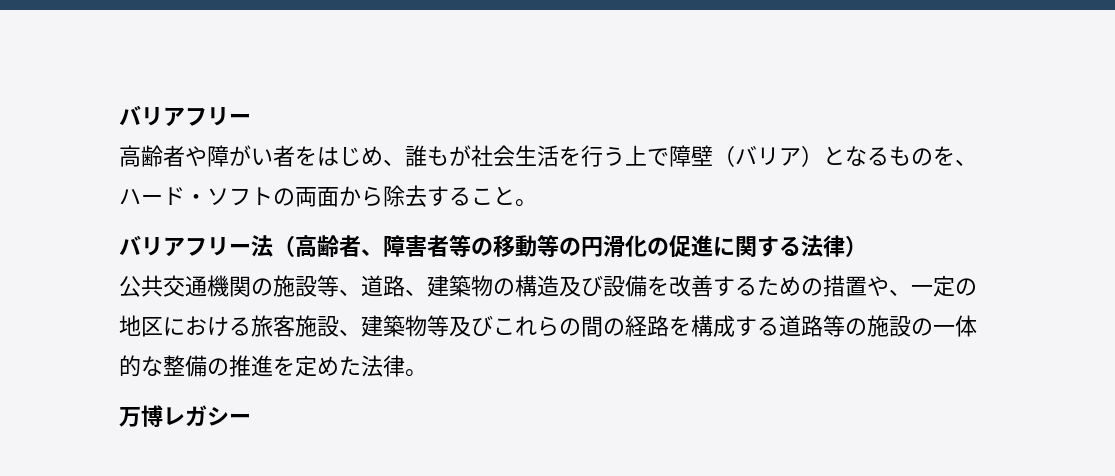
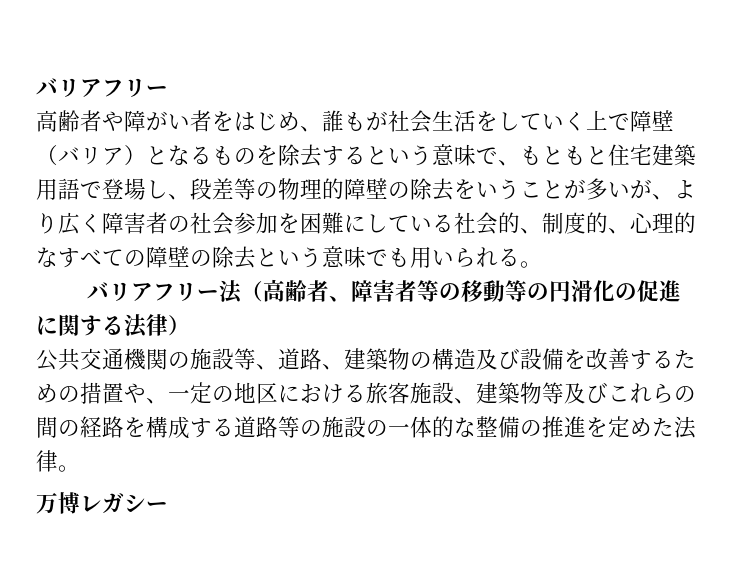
[581,145,625,167] 行う -> [498,112,586,131] していく
[955,159,977,166] [119,185,515,207] 、ハード・ソフトの両面から除去すること -> [278,144,696,167] [36,178,696,201] [36,212,696,235] [36,246,520,269] 除去するという意味で、もともと住宅建築用語で登場し、段差等の物理的障壁の除去をいうことが多いが、より広く障害者の社会参加を困難にしている社会的、制度的、心理的なすべての障壁の除去という意味でも用いられる

